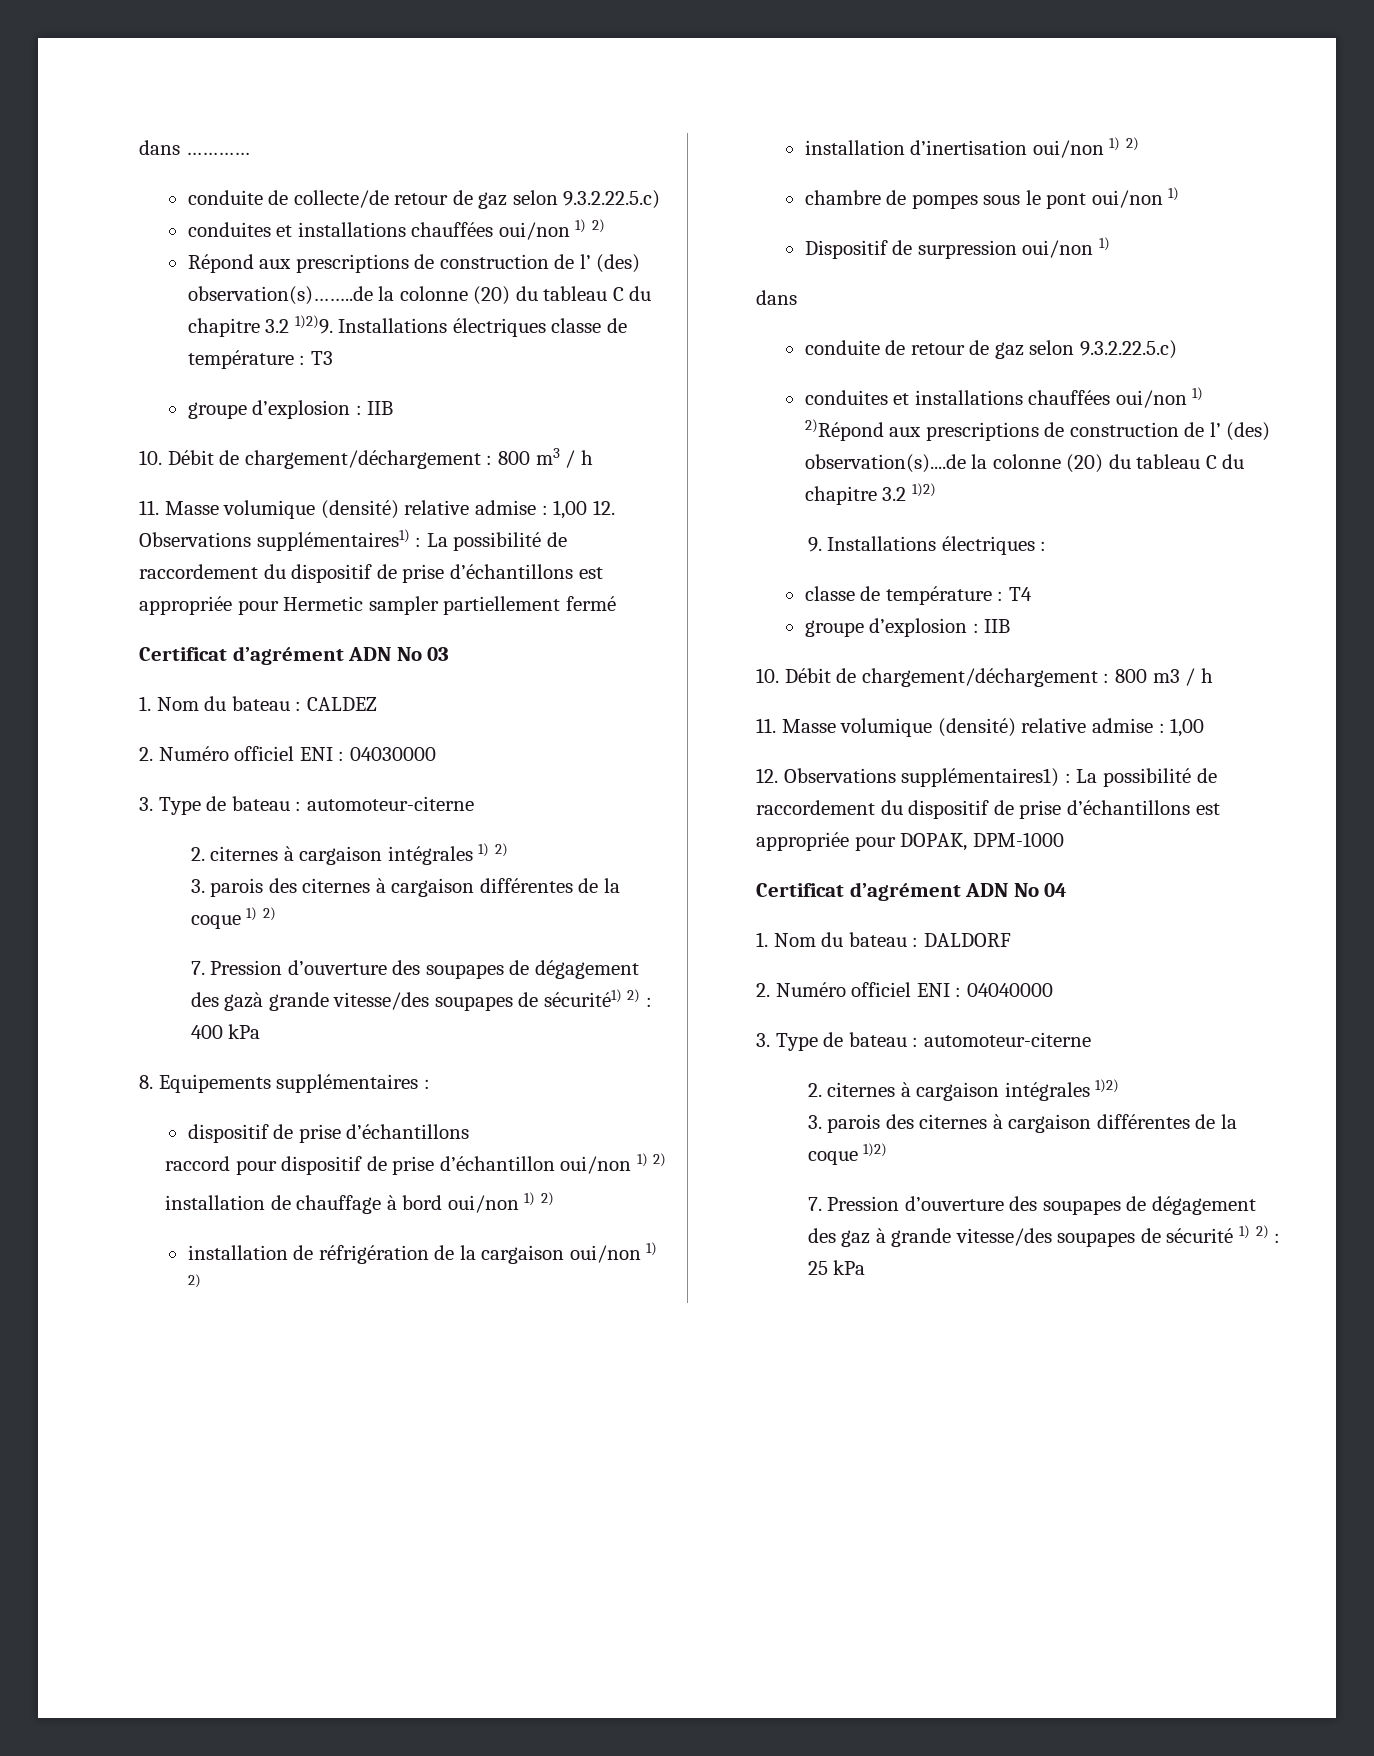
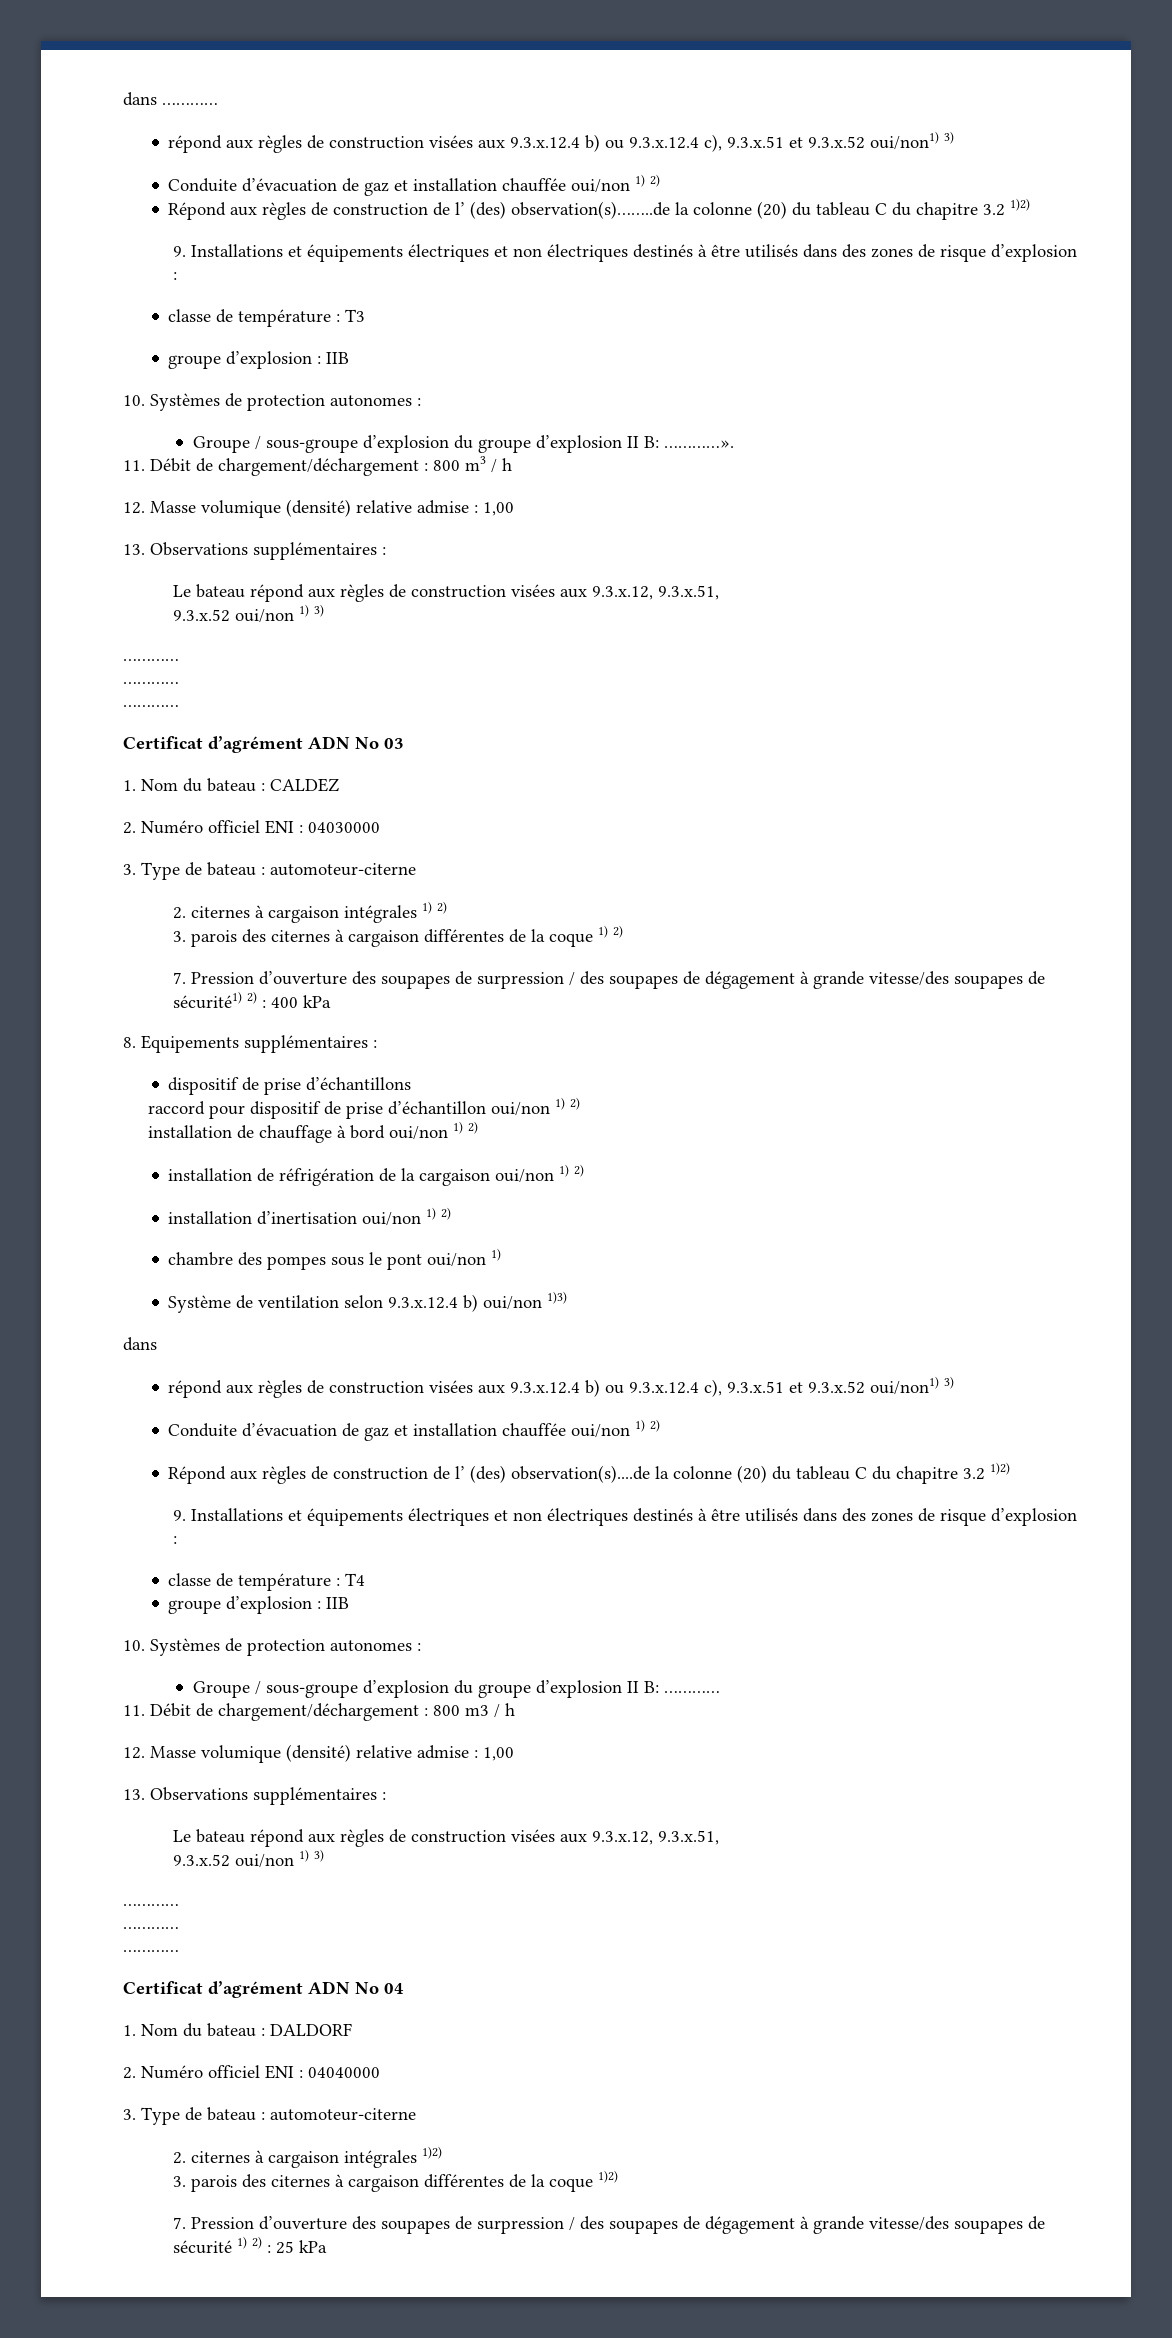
[187,190,661,209] [187,219,605,240] [187,254,409,273] conduite de collecte/de retour de gaz selon 9.3.2.22.5.c) // conduites et installations chauffées oui/non 1) 2) // Répond aux prescriptions -> [168,131,955,153] [168,174,661,196] [168,202,307,220] répond aux règles de construction visées aux 9.3.x.12.4 b) ou 9.3.x.12.4 c), 9.3.x.51 et 9.3.x.52 oui/non1) 3) // Conduite d’évacuation de gaz et installation chauffée oui/non 1) 2) // Répond aux règles
[294,315,546,337] 1)2)9. Installations électriques -> [1010,198,1031,211] [172,244,1077,262] [172,272,177,280] 1)2) // 9. Installations et équipements électriques et non électriques destinés à être utilisés dans des zones de risque d’explosion : //
[167,448,593,469] [139,500,615,519] [139,529,568,551] [139,564,603,583] [139,596,617,615] Débit de chargement/déchargement : 800 m3 / h // 11. Masse volumique (densité) relative admise : 1,00 12. Observations supplémentaires1) : La possibilité de raccordement du dispositif de prise d’échantillons est appropriée pour Hermetic sampler partiellement fermé -> [150,393,422,411] [192,435,734,453] [123,456,513,476] [123,499,515,518] [123,542,387,560] [172,584,719,602] [172,604,324,623] [123,659,180,661] [123,682,180,684] [123,705,180,707] Systèmes de protection autonomes : // Groupe / sous-groupe d’explosion du groupe d’explosion II B: …………». // 11. Débit de chargement/déchargement : 800 m3 / h // 12. Masse volumique (densité) relative admise : 1,00 // 13. Observations supplémentaires : // Le bateau répond aux règles de construction visées aux 9.3.x.12, 9.3.x.51, // 9.3.x.52 oui/non 1) 3) // ………… // ………… // …………
[534,960,639,979] [190,992,264,1011] dégagement des gazà -> [476,971,809,989] surpression / des soupapes de dégagement à
[886,190,907,205] de -> [238,1252,263,1266] des
[804,237,1110,259] [756,290,798,305] [804,340,1177,359] [804,387,1204,408] [804,419,1039,441] Dispositif de surpression oui/non 1) // dans // conduite de retour de gaz selon 9.3.2.22.5.c) // conduites et installations chauffées oui/non 1) 2)Répond aux prescriptions -> [168,1291,568,1313] [123,1337,158,1351] [168,1376,955,1398] [168,1419,661,1441] [168,1466,307,1484] Système de ventilation selon 9.3.x.12.4 b) oui/non 1)3) // dans // répond aux règles de construction visées aux 9.3.x.12.4 b) ou 9.3.x.12.4 c), 9.3.x.51 et 9.3.x.52 oui/non1) 3) // Conduite d’évacuation de gaz et installation chauffée oui/non 1) 2) // Répond aux règles
[941,536,1035,555] électriques -> [287,1508,1077,1526] et équipements électriques et non électriques destinés à être utilisés dans des zones de risque d’explosion
[784,668,1213,687] [756,718,1205,737] [756,768,1217,787] [756,800,1220,819] [756,832,1064,851] Débit de chargement/déchargement : 800 m3 / h // 11. Masse volumique (densité) relative admise : 1,00 // 12. Observations supplémentaires1) : La possibilité de raccordement du dispositif de prise d’échantillons est appropriée pour DOPAK, DPM-1000 -> [150,1638,422,1656] [192,1680,720,1698] [123,1703,516,1721] [123,1744,515,1763] [123,1787,387,1805] [172,1829,719,1847] [172,1849,324,1868] [123,1904,180,1906] [123,1927,180,1929] [123,1950,180,1952] Systèmes de protection autonomes : // Groupe / sous-groupe d’explosion du groupe d’explosion II B: ………… // 11. Débit de chargement/déchargement : 800 m3 / h // 12. Masse volumique (densité) relative admise : 1,00 // 13. Observations supplémentaires : // Le bateau répond aux règles de construction visées aux 9.3.x.12, 9.3.x.51, // 9.3.x.52 oui/non 1) 3) // ………… // ………… // …………
[1151,1196,1256,1215] [807,1228,871,1247] dégagement des gaz -> [476,2216,795,2234] surpression / des soupapes de dégagement

